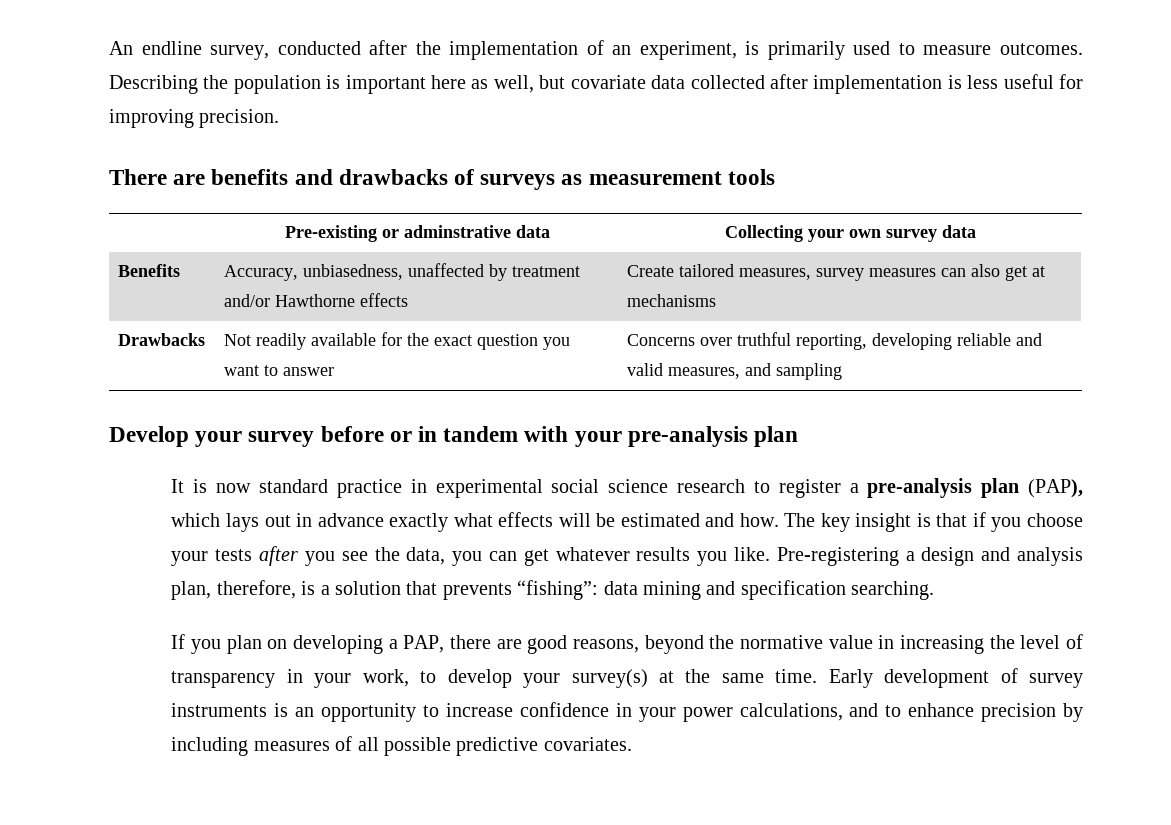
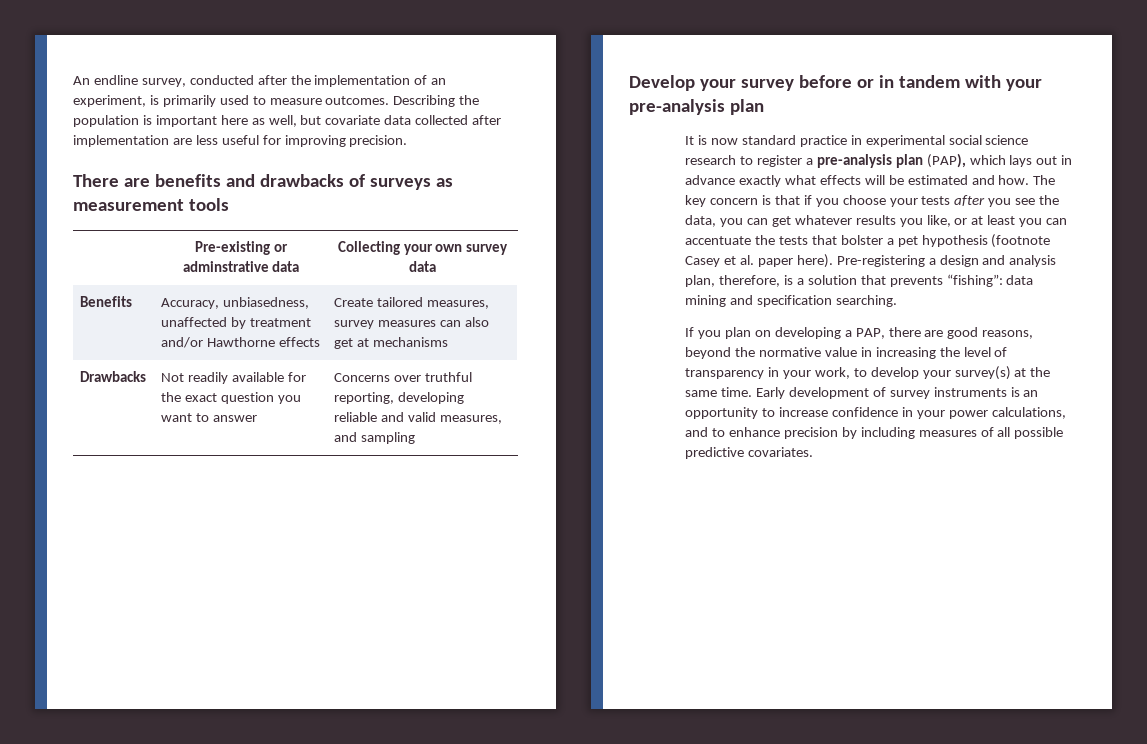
[947,75,962,89] is -> [172,138,192,145] are
[855,513,912,532] insight -> [710,198,759,205] concern
[733,547,770,561] like. -> [926,215,1068,227] [685,234,1051,248] [685,254,833,268] like, or at least you can accentuate the tests that bolster a pet hypothesis (footnote Casey et al. paper here).

